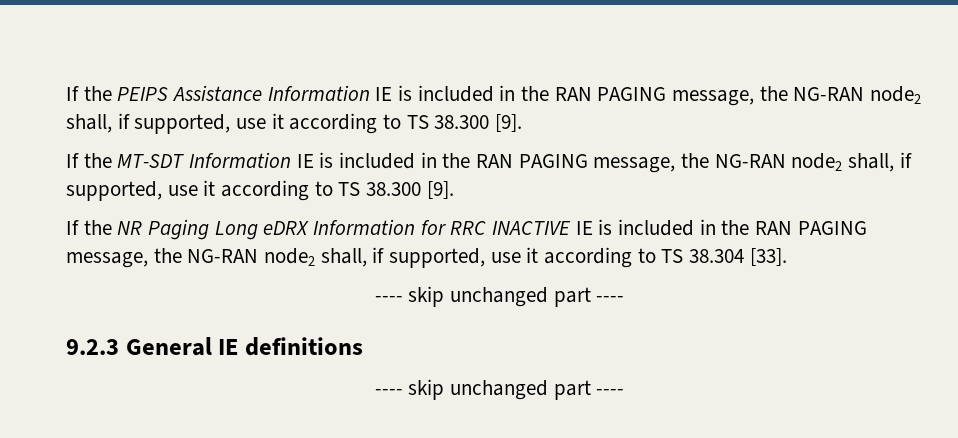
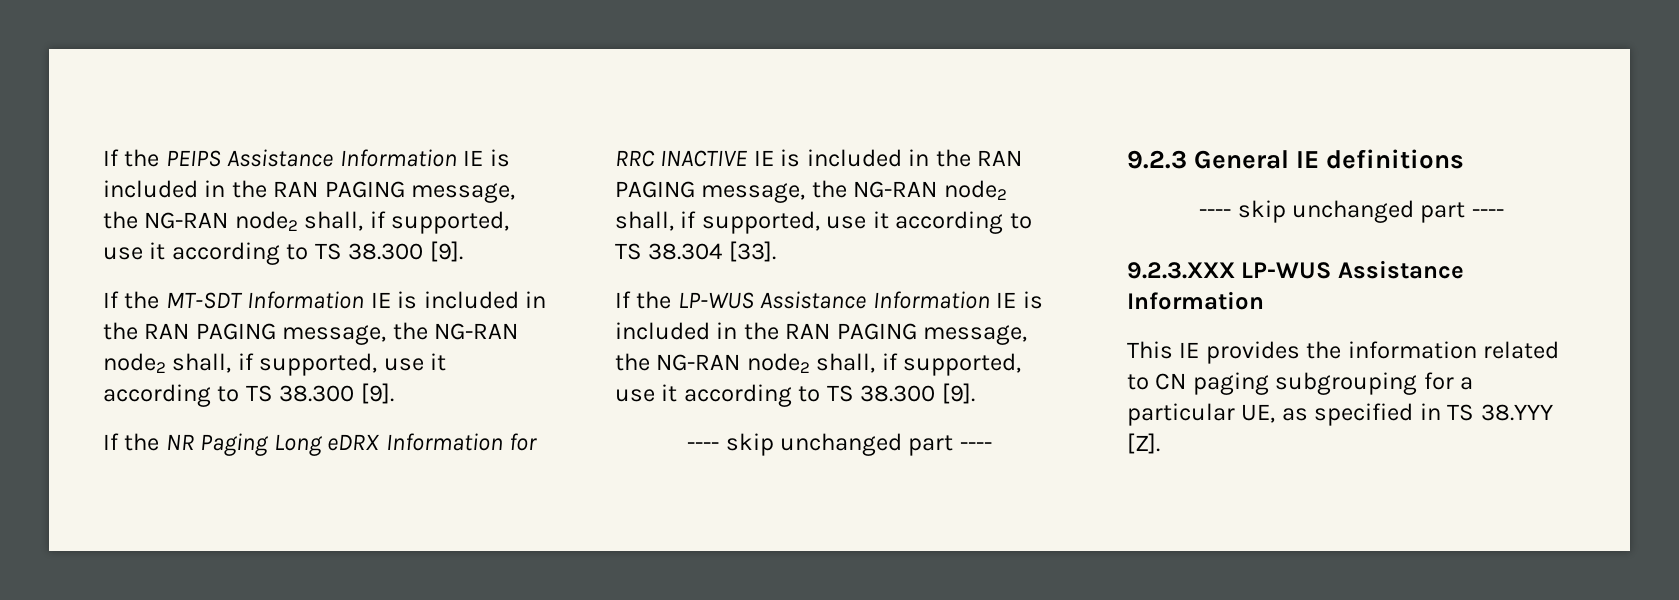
(787, 257) none -> [615,291,1043,309] [615,322,1028,345] [615,353,1022,376] [615,383,975,407] // If the LP-WUS Assistance Information IE is included in the RAN PAGING message, the NG-RAN node2 shall, if supported, use it according to TS 38.300 [9].
(625, 392) none -> [1127,260,1464,279] [1127,291,1264,310] [1127,341,1560,364] [1127,372,1474,395] [1127,403,1553,426] [1127,433,1160,454] // 9.2.3.XXX LP-WUS Assistance Information // This IE provides the information related to CN paging subgrouping for a particular UE, as specified in TS 38.YYY [Z].

